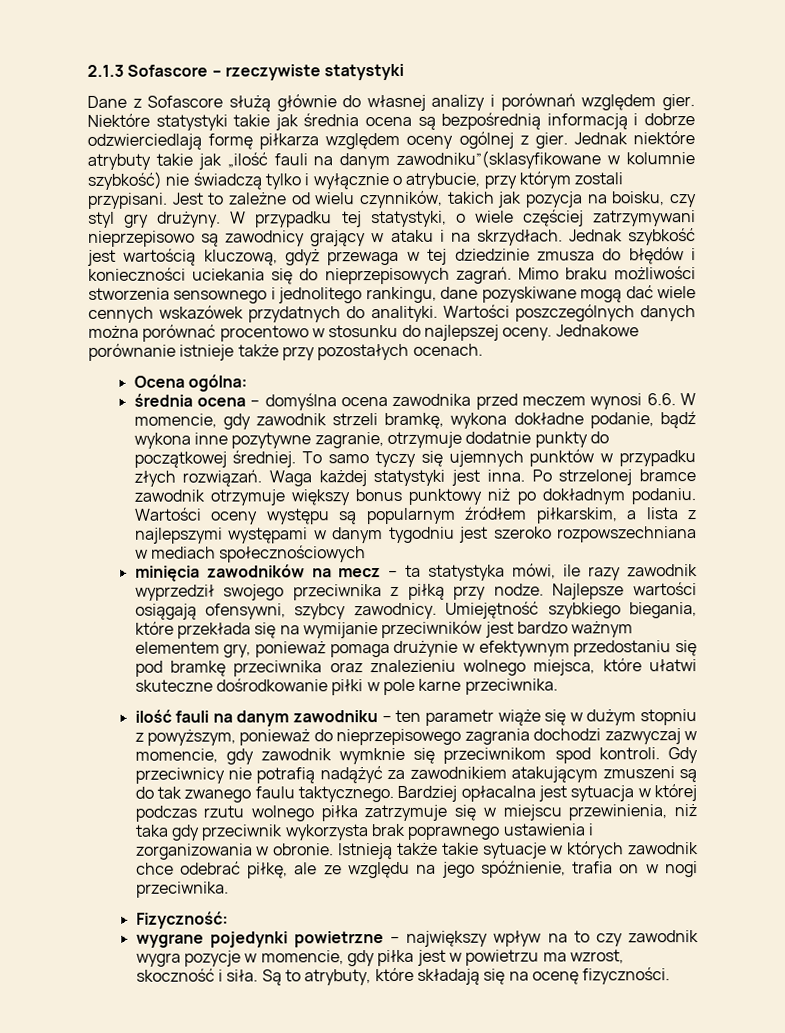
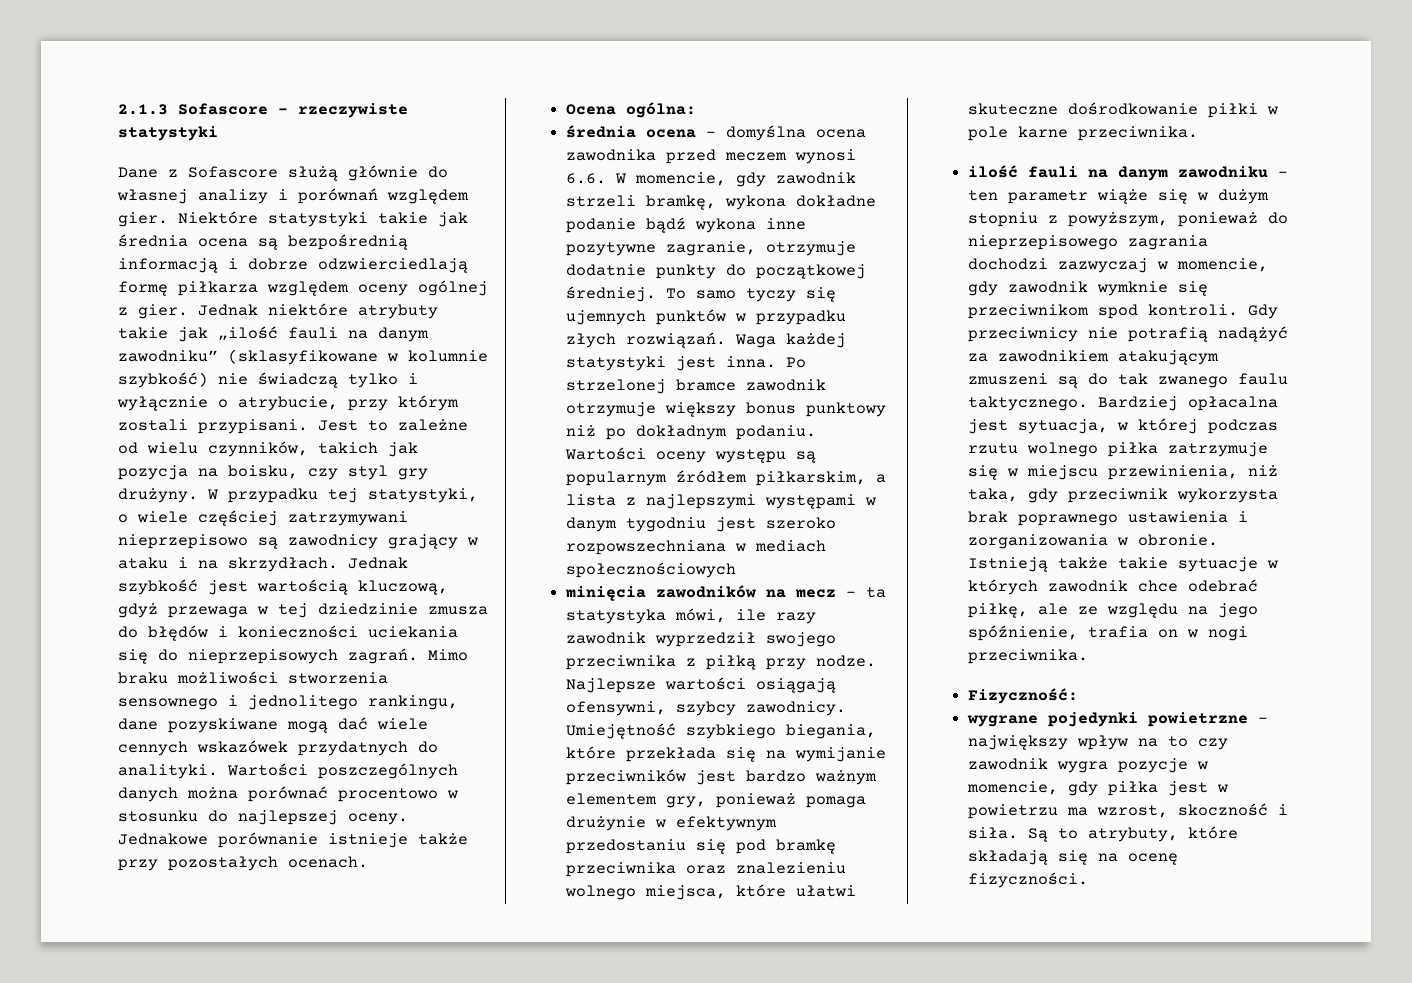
[396,150,602,169] zawodniku”(sklasyfikowane -> [118,349,378,365] zawodniku” (sklasyfikowane
[589,412,654,429] podanie, -> [565,218,636,233] podanie
[570,785,635,802] sytuacja -> [1017,419,1108,434] sytuacja,
[134,824,169,837] taka -> [967,488,1018,502] taka,

